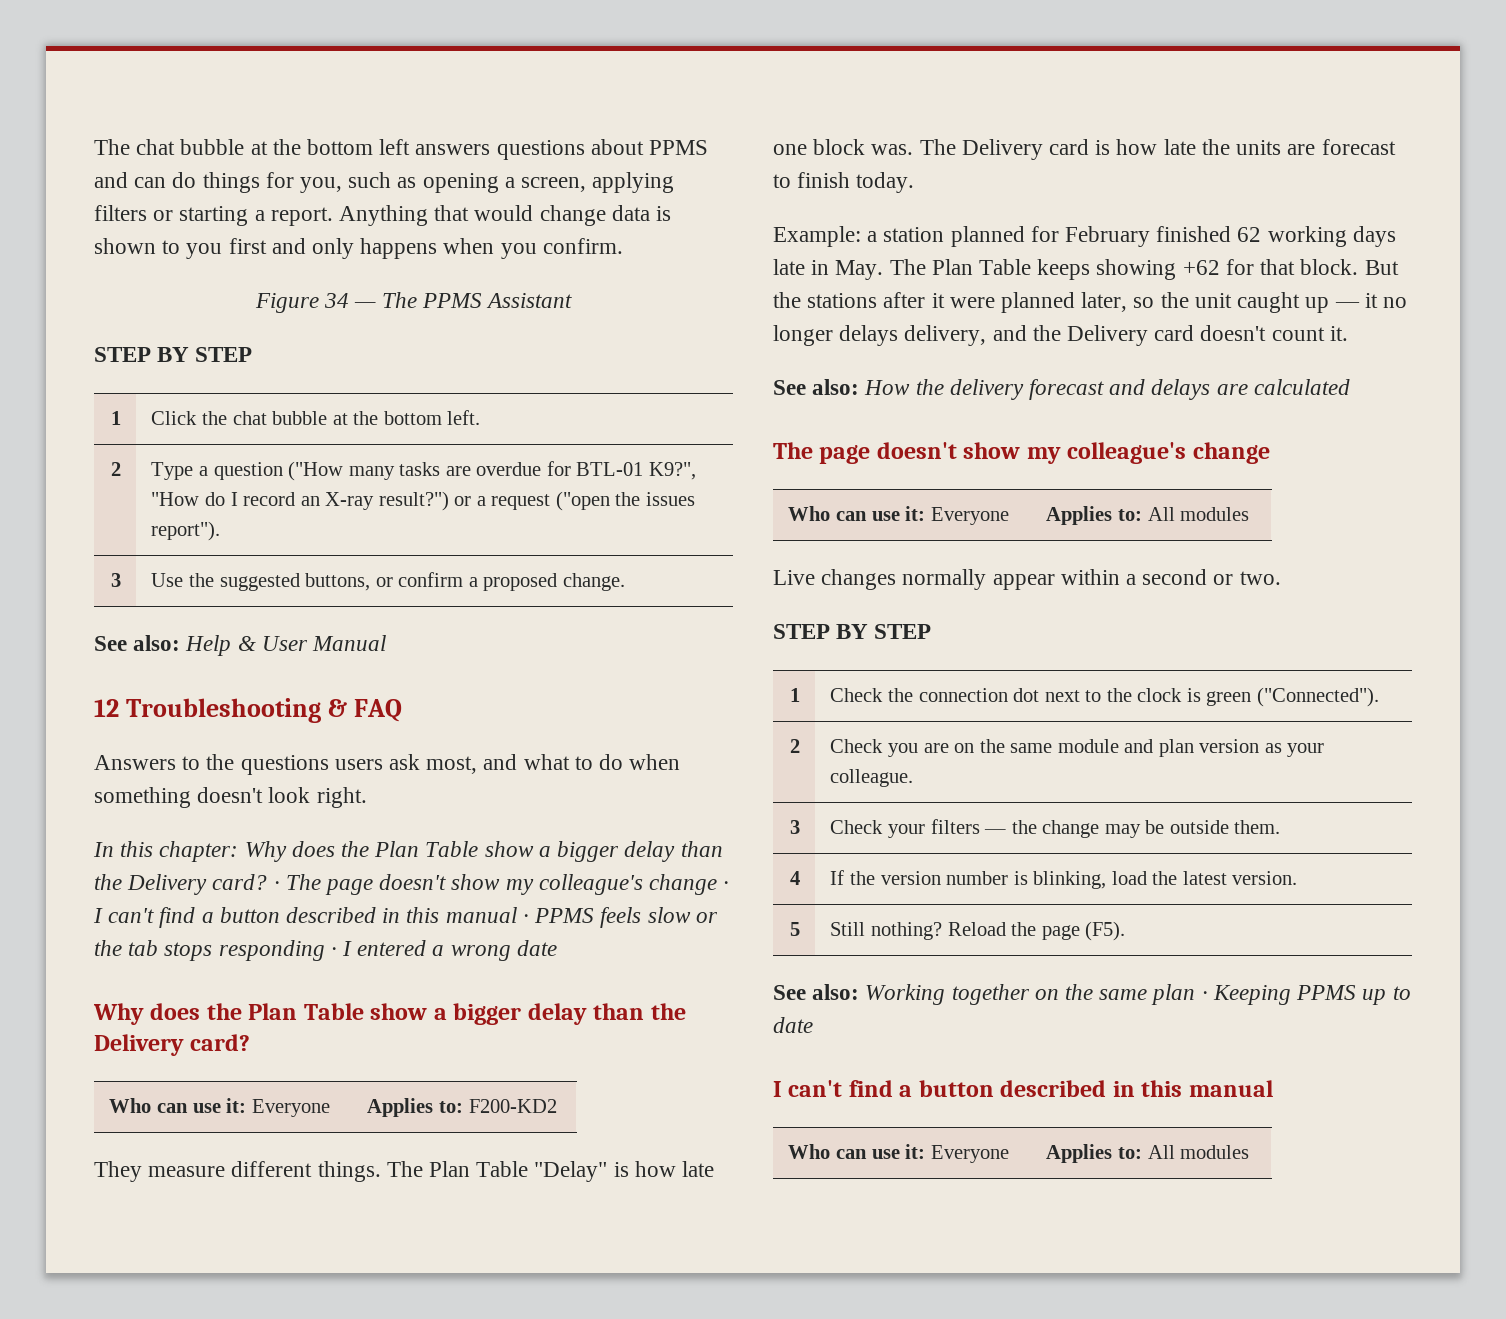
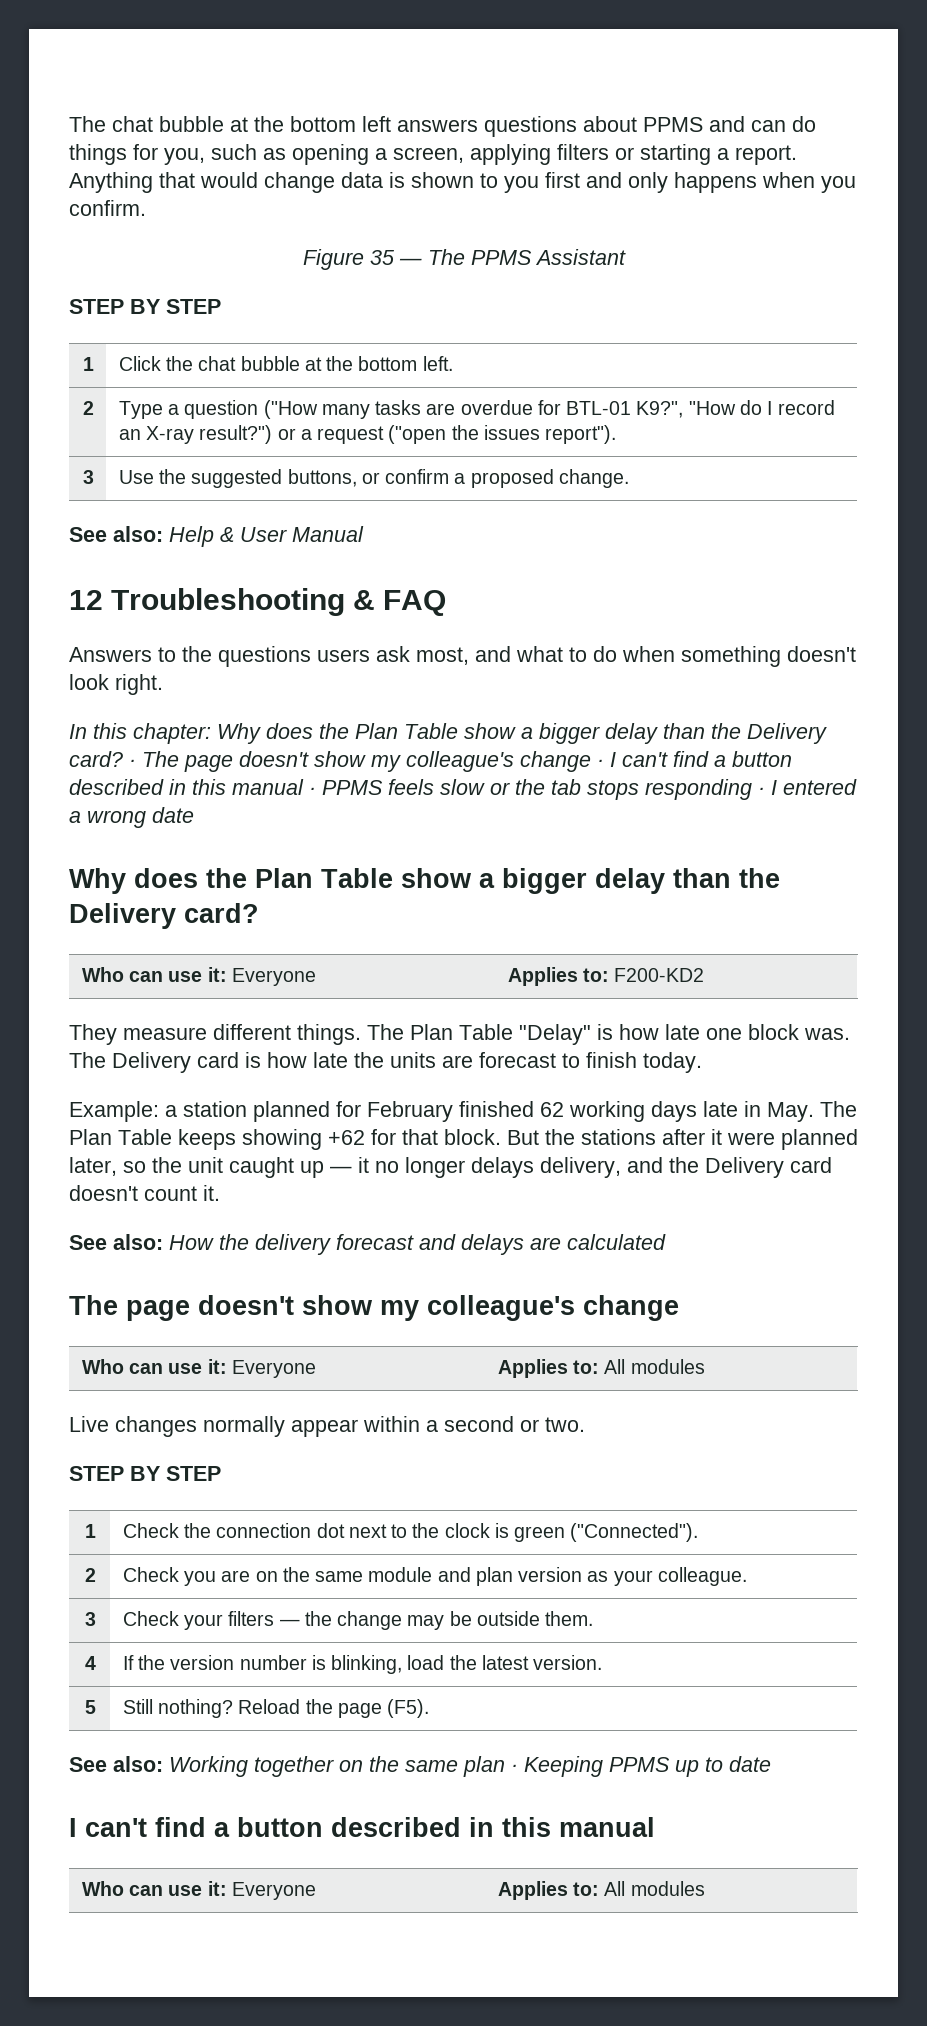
[324,293,350,308] 34 -> [369,250,395,265] 35

